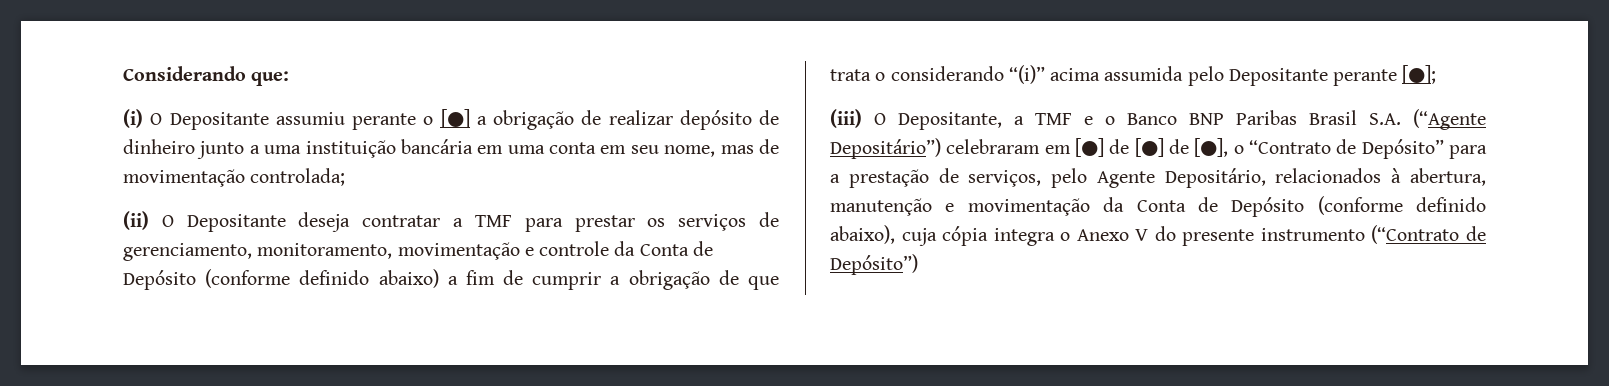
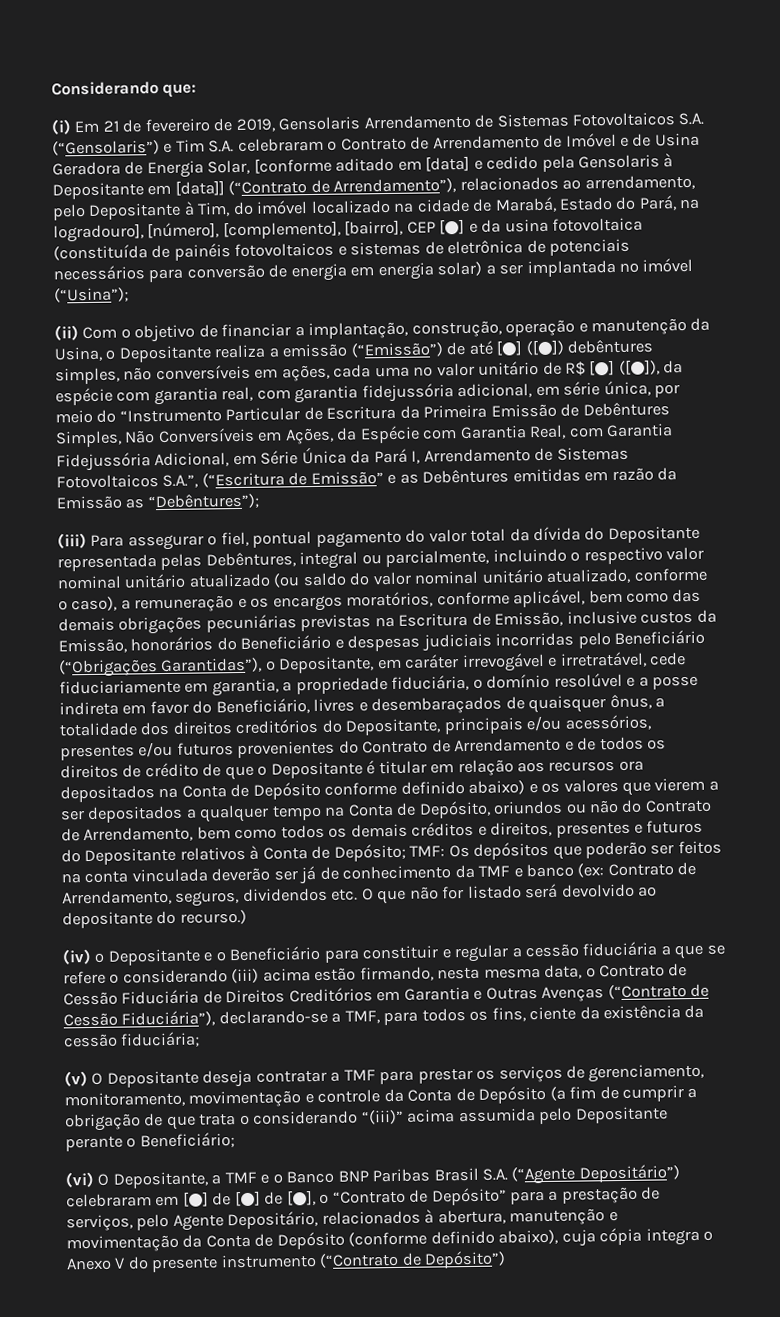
[150,109,779,130] [123,139,779,159] [123,168,346,187] [123,211,149,230] O Depositante assumiu perante o [●] a obrigação de realizar depósito de dinheiro junto a uma instituição bancária em uma conta em seu nome, mas de movimentação controlada; // (ii) -> [74,112,705,133] [52,132,700,156] [52,153,674,179] [52,174,695,200] [52,195,701,221] [53,217,644,243] [53,238,631,261] [53,257,694,283] [54,287,129,303] [54,317,711,343] [54,338,654,363] [55,359,684,385] [55,380,681,406] [55,401,670,424] [55,423,674,448] [56,446,629,472] [56,467,678,489] [56,492,259,510] [57,525,700,551] [57,546,705,572] [57,567,707,590] [58,588,702,613] [58,609,717,635] [58,629,706,654] [58,651,687,678] [59,672,699,697] [59,693,666,716] [59,714,651,737] [60,736,667,761] [60,759,644,781] [60,777,719,803] [60,799,712,824] [61,819,704,843] [61,840,722,866] [61,861,697,885] [62,883,658,907] [62,909,247,929] [62,941,725,966] [63,963,688,985] [63,983,710,1006] [63,1004,705,1027] [63,1031,201,1048] [64,1071,88,1087] Em 21 de fevereiro de 2019, Gensolaris Arrendamento de Sistemas Fotovoltaicos S.A. (“Gensolaris”) e Tim S.A. celebraram o Contrato de Arrendamento de Imóvel e de Usina Geradora de Energia Solar, [conforme aditado em [data] e cedido pela Gensolaris à Depositante em [data]] (“Contrato de Arrendamento”), relacionados ao arrendamento, pelo Depositante à Tim, do imóvel localizado na cidade de Marabá, Estado do Pará, na logradouro], [número], [complemento], [bairro], CEP [●] e da usina fotovoltaica (constituída de painéis fotovoltaicos e sistemas de eletrônica de potenciais necessários para conversão de energia em energia solar) a ser implantada no imóvel (“Usina”); // (ii) Com o objetivo de financiar a implantação, construção, operação e manutenção da Usina, o Depositante realiza a emissão (“Emissão”) de até [●] ([●]) debêntures simples, não conversíveis em ações, cada uma no valor unitário de R$ [●] ([●]), da espécie com garantia real, com garantia fidejussória adicional, em série única, por meio do “Instrumento Particular de Escritura da Primeira Emissão de Debêntures Simples, Não Conversíveis em Ações, da Espécie com Garantia Real, com Garantia Fidejussória Adicional, em Série Única da Pará I, Arrendamento de Sistemas Fotovoltaicos S.A.”, (“Escritura de Emissão” e as Debêntures emitidas em razão da Emissão as “Debêntures”); // (iii) Para assegurar o fiel, pontual pagamento do valor total da dívida do Depositante representada pelas Debêntures, integral ou parcialmente, incluindo o respectivo valor nominal unitário atualizado (ou saldo do valor nominal unitário atualizado, conforme o caso), a remuneração e os encargos moratórios, conforme aplicável, bem como das demais obrigações pecuniárias previstas na Escritura de Emissão, inclusive custos da Emissão, honorários do Beneficiário e despesas judiciais incorridas pelo Beneficiário (“Obrigações Garantidas”), o Depositante, em caráter irrevogável e irretratável, cede fiduciariamente em garantia, a propriedade fiduciária, o domínio resolúvel e a posse indireta em favor do Beneficiário, livres e desembaraçados de quaisquer ônus, a totalidade dos direitos creditórios do Depositante, principais e/ou acessórios, presentes e/ou futuros provenientes do Contrato de Arrendamento e de todos os direitos de crédito de que o Depositante é titular em relação aos recursos ora depositados na Conta de Depósito conforme definido abaixo) e os valores que vierem a ser depositados a qualquer tempo na Conta de Depósito, oriundos ou não do Contrato de Arrendamento, bem como todos os demais créditos e direitos, presentes e futuros do Depositante relativos à Conta de Depósito; TMF: Os depósitos que poderão ser feitos na conta vinculada deverão ser já de conhecimento da TMF e banco (ex: Contrato de Arrendamento, seguros, dividendos etc. O que não for listado será devolvido ao depositante do recurso.) // (iv) o Depositante e o Beneficiário para constituir e regular a cessão fiduciária a que se refere o considerando (iii) acima estão firmando, nesta mesma data, o Contrato de Cessão Fiduciária de Direitos Creditórios em Garantia e Outras Avenças (“Contrato de Cessão Fiduciária”), declarando-se a TMF, para todos os fins, ciente da existência da cessão fiduciária; // (v)
[205,269,458,288] (conforme definido abaixo) a -> [549,1086,566,1101] (a
[1008,65,1045,84] “(i)” -> [360,1109,404,1125] “(iii)”
[1402,65,1437,84] [830,109,862,128] [●]; // (iii) -> [126,1132,235,1149] [65,1171,94,1188] o Beneficiário; // (vi)

